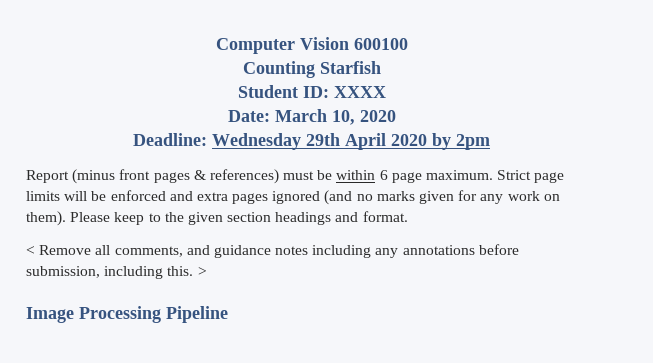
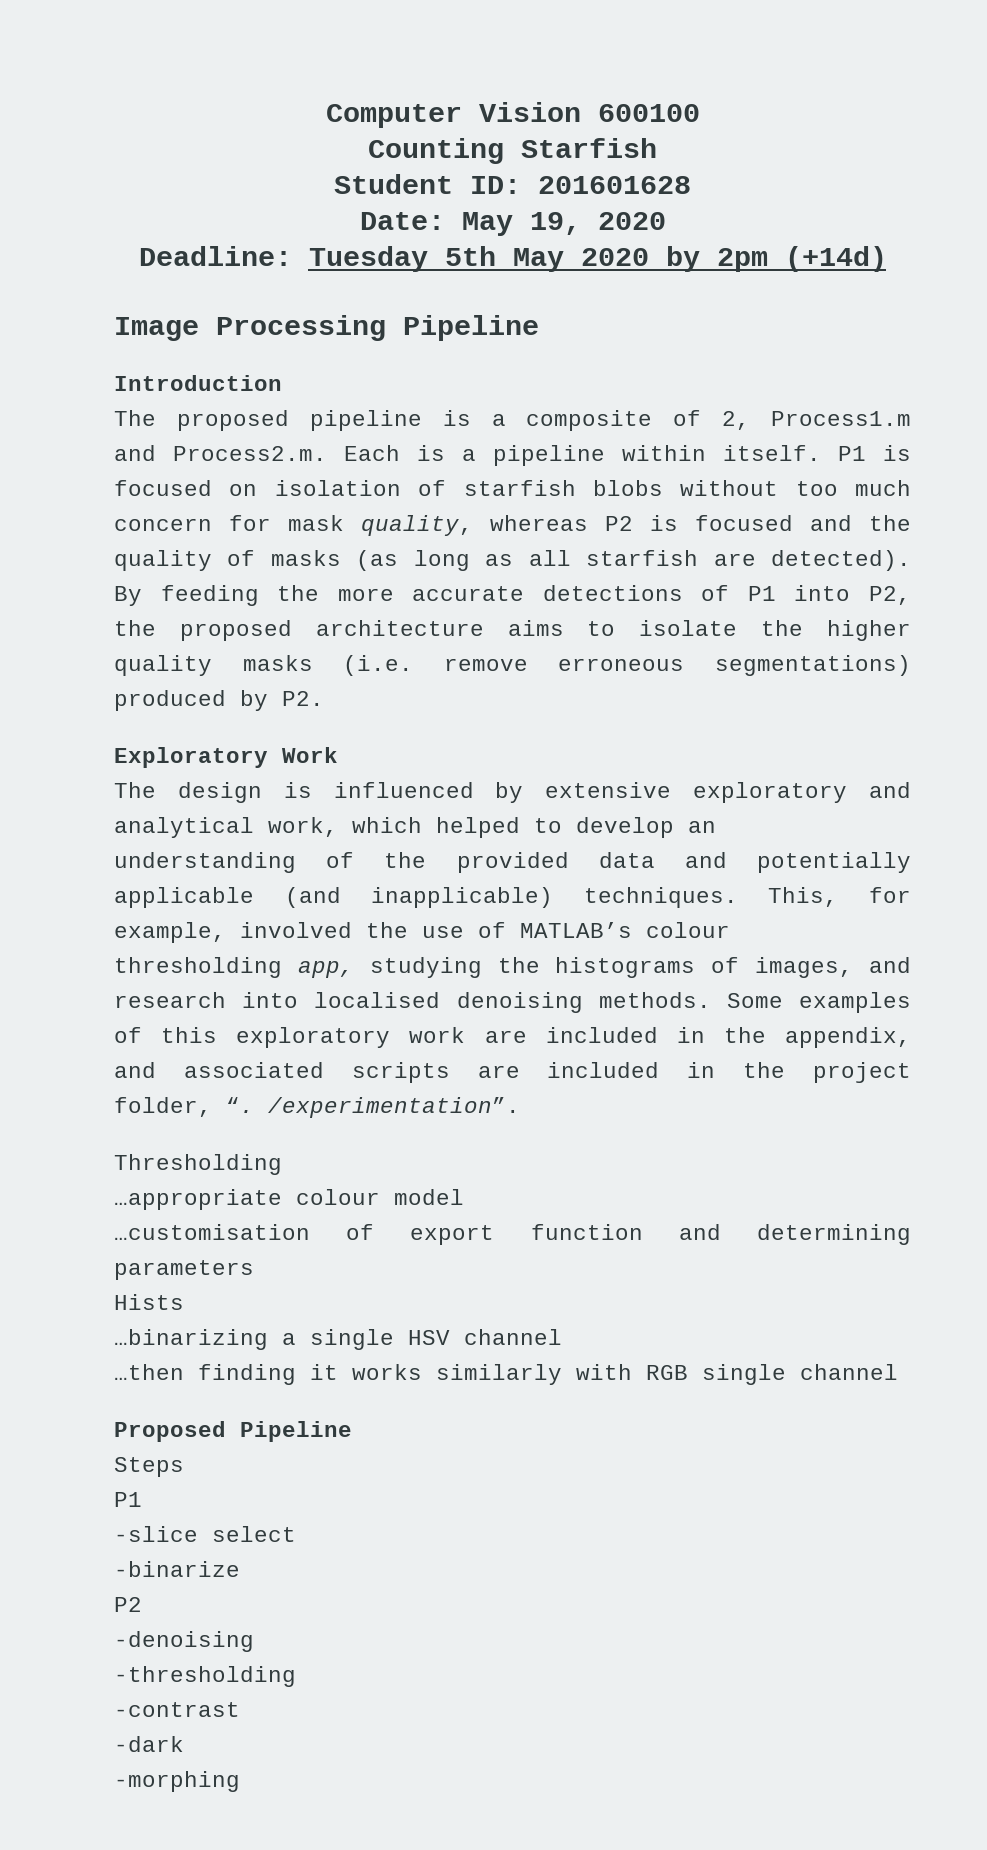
[333,86,386,98] XXXX -> [538,176,691,194] 201601628
[274,109,355,125] March 10, -> [461,212,581,236] May 19,
[212,133,386,150] Wednesday 29th April -> [308,246,564,272] Tuesday 5th May
[26,169,565,184] [26,190,560,205] [26,211,408,226] [26,244,519,258] [26,266,207,279] [26,306,228,323] // Report (minus front pages & references) must be within 6 page maximum. Strict page limits will be enforced and extra pages ignored (and no marks given for any work on them). Please keep to the given section headings and format. // < Remove all comments, and guidance notes including any annotations before submission, including this. > // Image Processing Pipeline -> [784,246,887,272] [114,315,539,341] [114,375,282,391] [114,410,911,431] [114,445,911,466] [114,480,911,496] [114,515,911,536] [114,550,912,571] [114,585,911,606] [114,620,911,641] [114,655,912,676] [114,690,324,711] [114,747,338,768] [114,782,911,803] [114,817,716,838] [114,852,911,873] [114,887,911,908] [114,922,730,943] [114,957,911,978] [114,992,911,1013] [114,1027,911,1048] [114,1062,911,1083] [114,1097,520,1118] [114,1154,282,1175] [114,1189,464,1210] [114,1224,911,1245] [114,1260,254,1280] [114,1294,184,1310] [114,1329,562,1350] [114,1364,898,1385] [114,1421,352,1442] [114,1457,184,1477] [114,1492,142,1507] [114,1526,296,1542] [114,1561,240,1577] [114,1597,142,1612] [114,1631,254,1652] [114,1666,296,1687] [114,1702,240,1717] [114,1736,184,1752] [114,1771,240,1792] (+14d) // Image Processing Pipeline // Introduction // The proposed pipeline is a composite of 2, Process1.m and Process2.m. Each is a pipeline within itself. P1 is focused on isolation of starfish blobs without too much concern for mask quality, whereas P2 is focused and the quality of masks (as long as all starfish are detected). By feeding the more accurate detections of P1 into P2, the proposed architecture aims to isolate the higher quality masks (i.e. remove erroneous segmentations) produced by P2. // Exploratory Work // The design is influenced by extensive exploratory and analytical work, which helped to develop an understanding of the provided data and potentially applicable (and inapplicable) techniques. This, for example, involved the use of MATLAB’s colour thresholding app, studying the histograms of images, and research into localised denoising methods. Some examples of this exploratory work are included in the appendix, and associated scripts are included in the project folder, “. /experimentation”. // Thresholding // …appropriate colour model // …customisation of export function and determining parameters // Hists // …binarizing a single HSV channel // …then finding it works similarly with RGB single channel // Proposed Pipeline // Steps // P1 // -slice select // -binarize // P2 // -denoising // -thresholding // -contrast // -dark // -morphing

